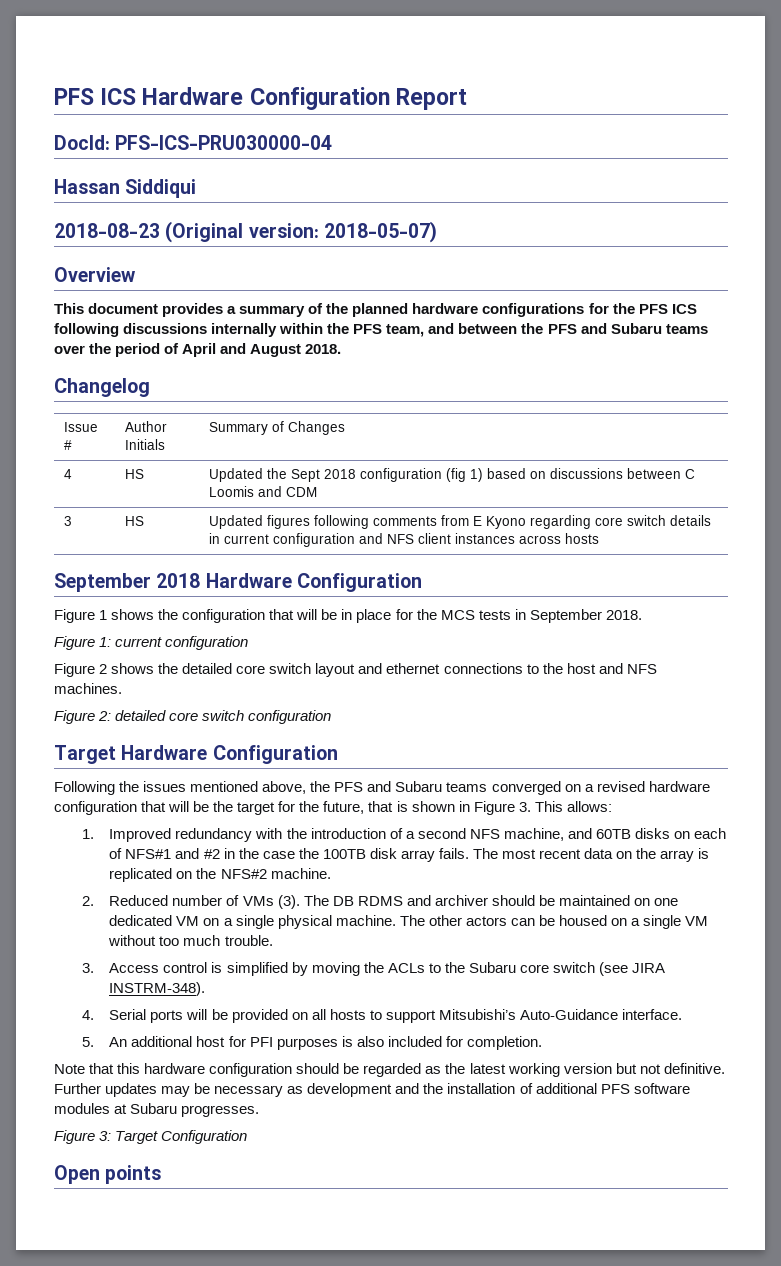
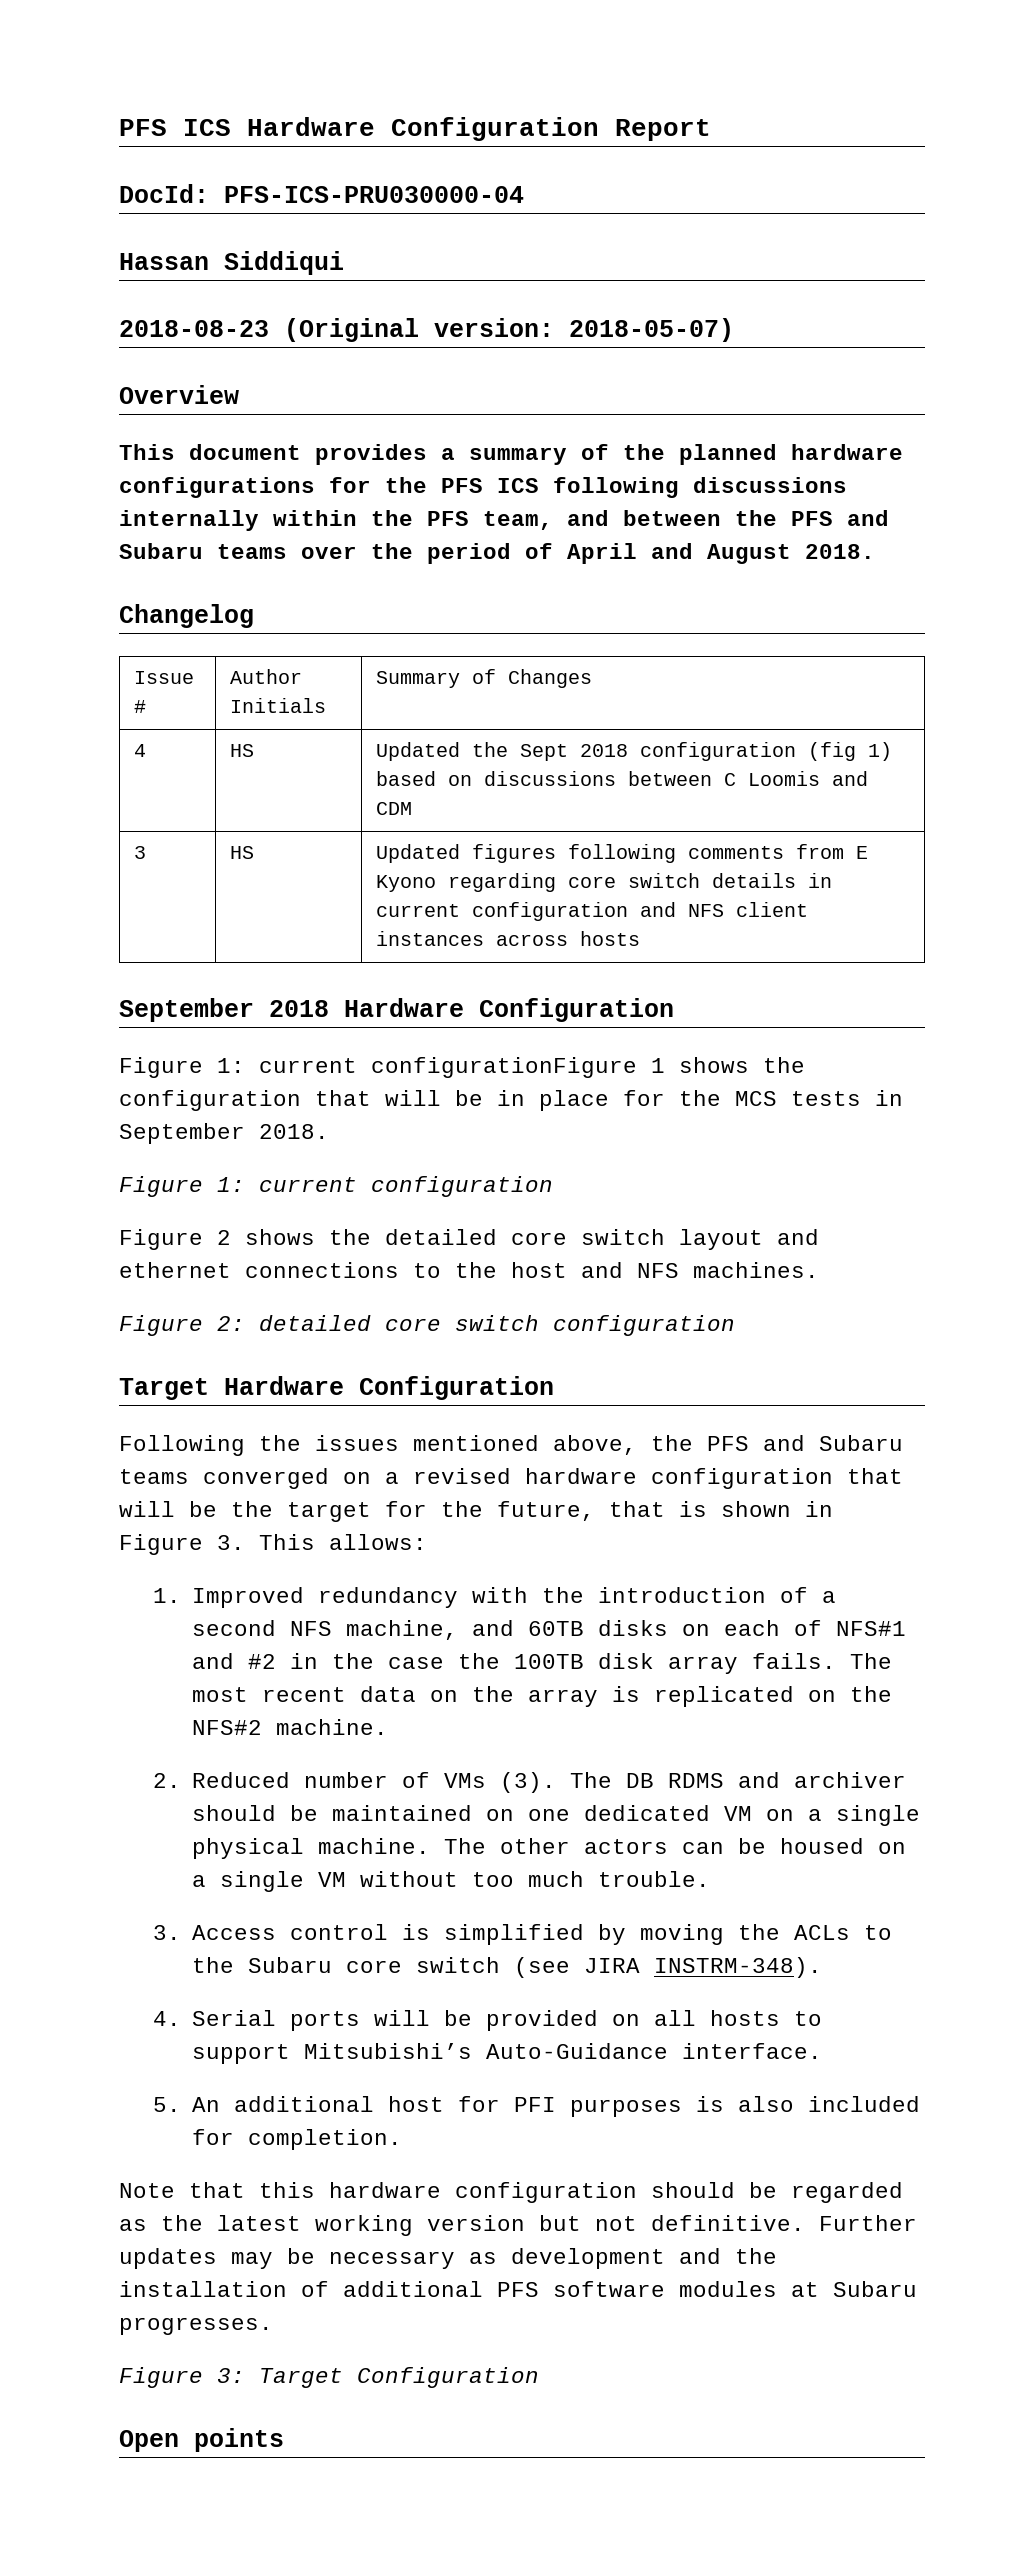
(95, 616) none -> [217,1057,637,1078] 1: current configurationFigure

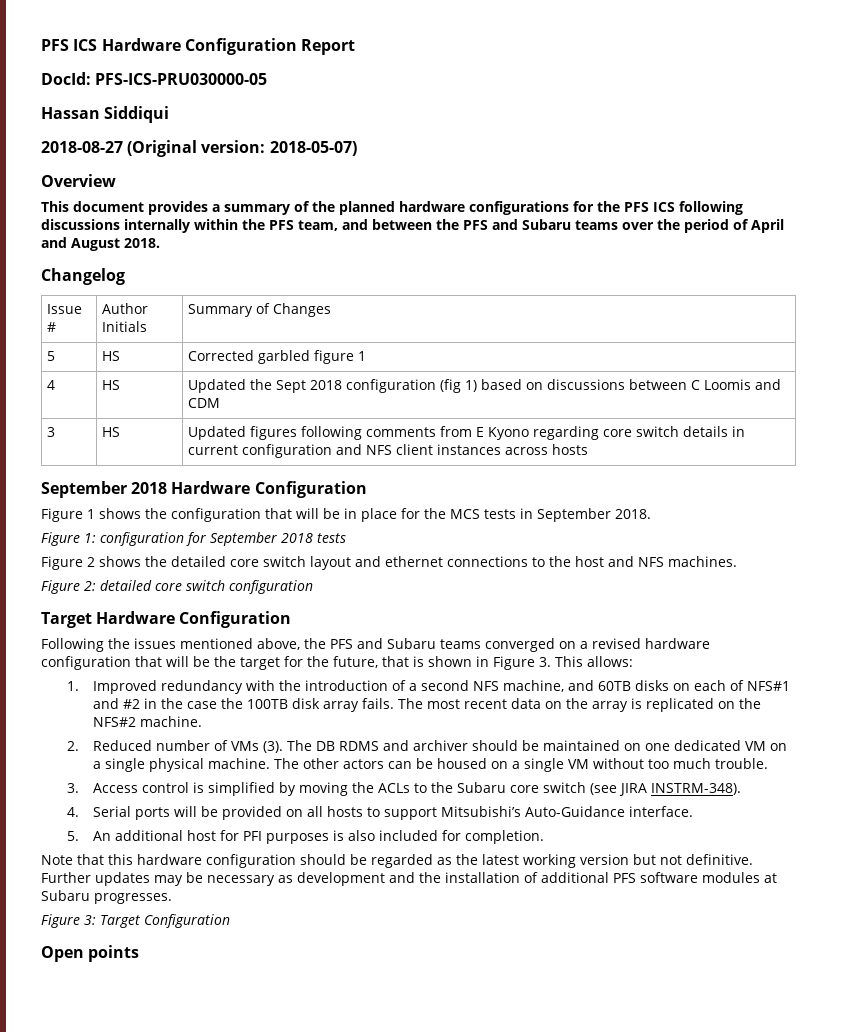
[224,186,524,203] PFS-ICS-PRU030000-04 -> [95,73,268,85] PFS-ICS-PRU030000-05
[119,320,269,337] 2018-08-23 -> [41,141,123,153] 2018-08-27
(593, 678) none -> [46,351,55,361] [101,351,120,361] [187,350,366,364] // 5 | HS | Corrected garbled figure 1
[217,1057,637,1078] 1: current configurationFigure -> (83, 515) none
[259,1176,553,1197] current configuration -> [100,532,346,546] configuration for September 2018 tests

